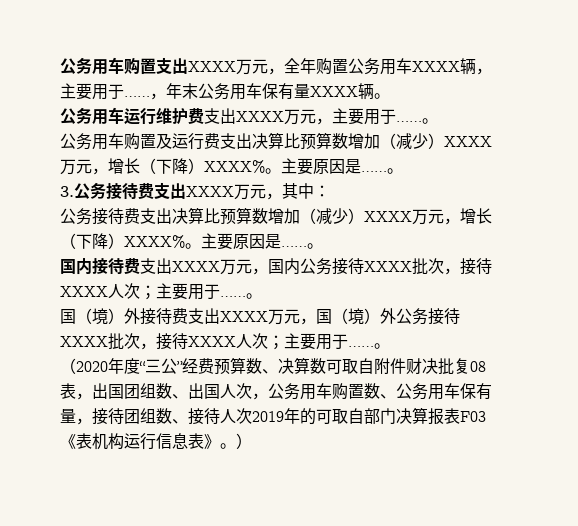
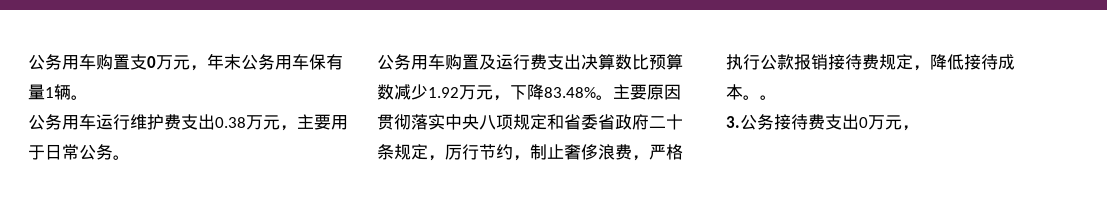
[172,58,492,75] [60,83,150,100] 出XXXX万元，全年购置公务用车XXXX辆，主要用于…… -> [147,55,190,70] 0万元
[310,86,358,97] XXXX -> [45,87,54,98] 1
[236,111,284,122] XXXX -> [215,117,246,128] 0.38
[396,121,422,122] …… -> [45,144,113,160] 日常公务
[284,132,492,150] [60,158,387,175] 比预算数增加（减少）XXXX万元，增长（下降）XXXX%。主要原因是…… -> [615,54,683,70] [377,84,681,101] [377,114,683,130] [377,144,683,161] [726,54,1015,71] [726,84,760,100] 数比预算数减少1.92万元，下降83.48%。主要原因贯彻落实中央八项规定和省委省政府二十条规定，厉行节约，制止奢侈浪费，严格执行公款报销接待费规定，降低接待成本。
[186,183,330,200] [60,207,492,225] [60,233,323,250] [60,258,492,275] [60,283,262,300] [60,308,460,325] [60,333,390,350] [60,357,486,375] [60,383,492,400] [60,407,486,425] [60,433,252,450] XXXX万元，其中： // 公务接待费支出决算比预算数增加（减少）XXXX万元，增长（下降）XXXX%。主要原因是……。 // 国内接待费支出XXXX万元，国内公务接待XXXX批次，接待XXXX人次；主要用于……。 // 国（境）外接待费支出XXXX万元，国（境）外公务接待XXXX批次，接待XXXX人次；主要用于……。 // （2020年度“三公”经费预算数、决算数可取自附件财决批复08表，出国团组数、出国人次，公务用车购置数、公务用车保有量，接待团组数、接待人次2019年的可取自部门决算报表F03《表机构运行信息表》。） -> [859,115,919,131] 0万元，

